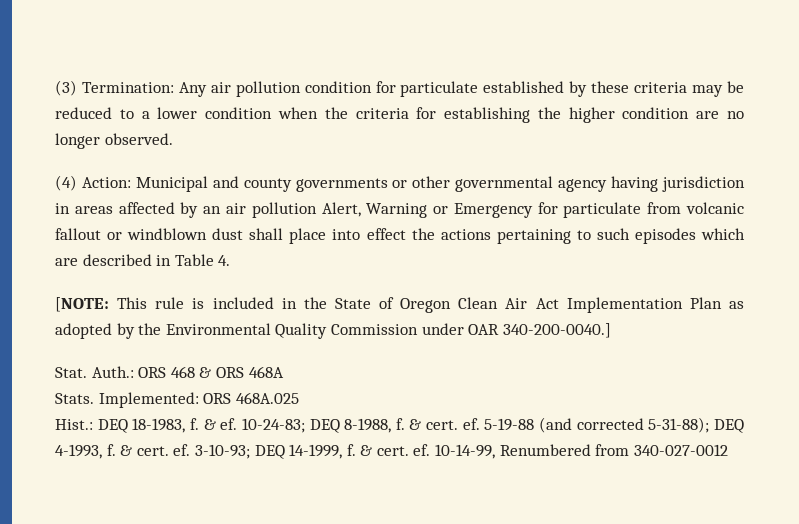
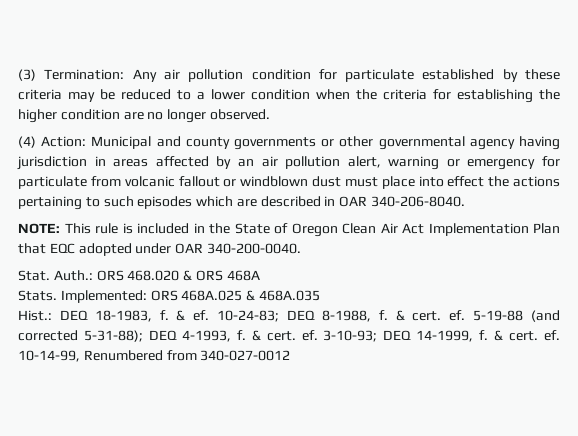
[321,202,533,218] Alert, Warning or Emergency -> [347,156,536,170] alert, warning or emergency
[249,228,284,240] shall -> [344,177,378,187] must
[174,254,231,266] [55,297,109,312] Table 4. // [NOTE: -> [339,196,466,207] [18,223,60,234] OAR 340-206-8040. // NOTE:
[728,301,744,309] [55,323,418,339] as adopted by the Environmental Quality Commission -> [18,243,132,256] that EQC adopted
[502,323,611,338] 340-200-0040.] -> [206,243,301,254] 340-200-0040.
[170,366,195,378] 468 -> [127,270,180,281] 468.020
(299, 398) none -> [246,290,320,301] & 468A.035

